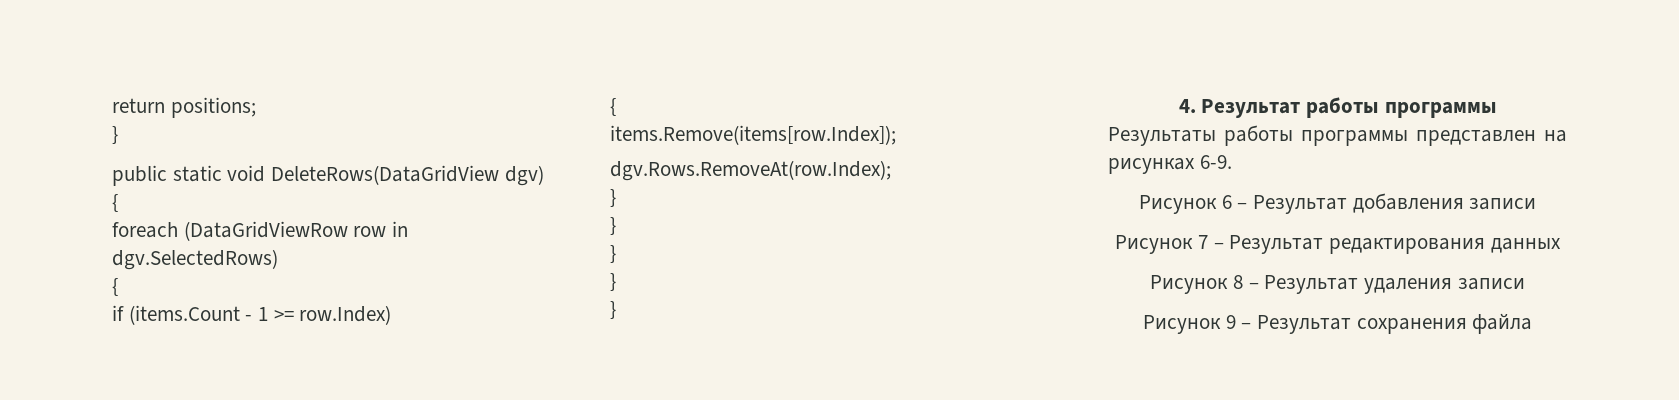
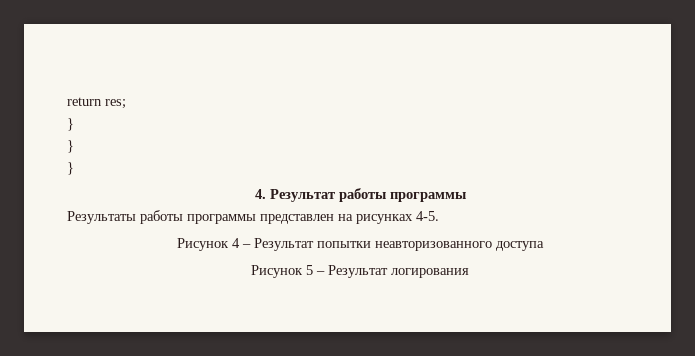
[170,97,256,118] [112,126,118,144] [112,165,544,186] [112,194,118,212] [112,221,409,241] [112,249,278,270] [112,278,118,296] [112,305,392,325] [610,98,616,116] [610,125,896,145] [610,160,891,181] [610,189,616,207] [610,217,616,235] positions; // } // public static void DeleteRows(DataGridView dgv) // { // foreach (DataGridViewRow row in dgv.SelectedRows) // { // if (items.Count - 1 >= row.Index) // { // items.Remove(items[row.Index]); // dgv.Rows.RemoveAt(row.Index); // } // } -> [105,99,126,109] res;
[1199,155,1232,169] [1138,193,1537,214] [1115,235,1561,254] [1150,275,1525,294] [1142,313,1533,334] 6-9. // Рисунок 6 – Результат добавления записи // Рисунок 7 – Результат редактирования данных // Рисунок 8 – Результат удаления записи // Рисунок 9 – Результат сохранения файла -> [416,211,439,221] [177,238,544,251] [251,265,469,278] 4-5. // Рисунок 4 – Результат попытки неавторизованного доступа // Рисунок 5 – Результат логирования

